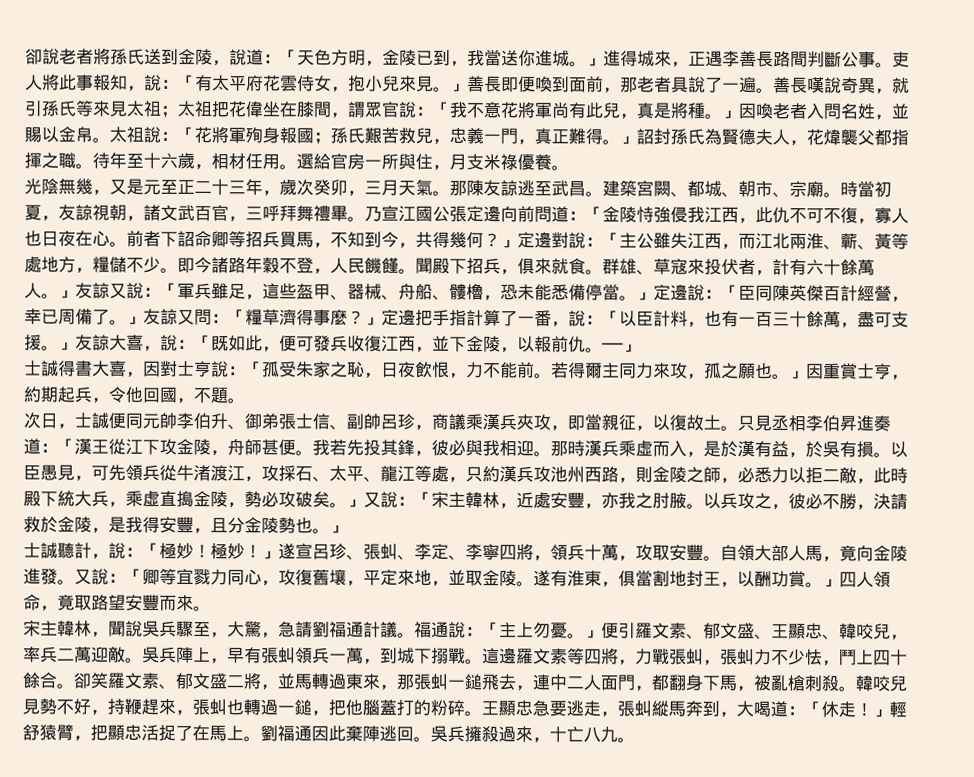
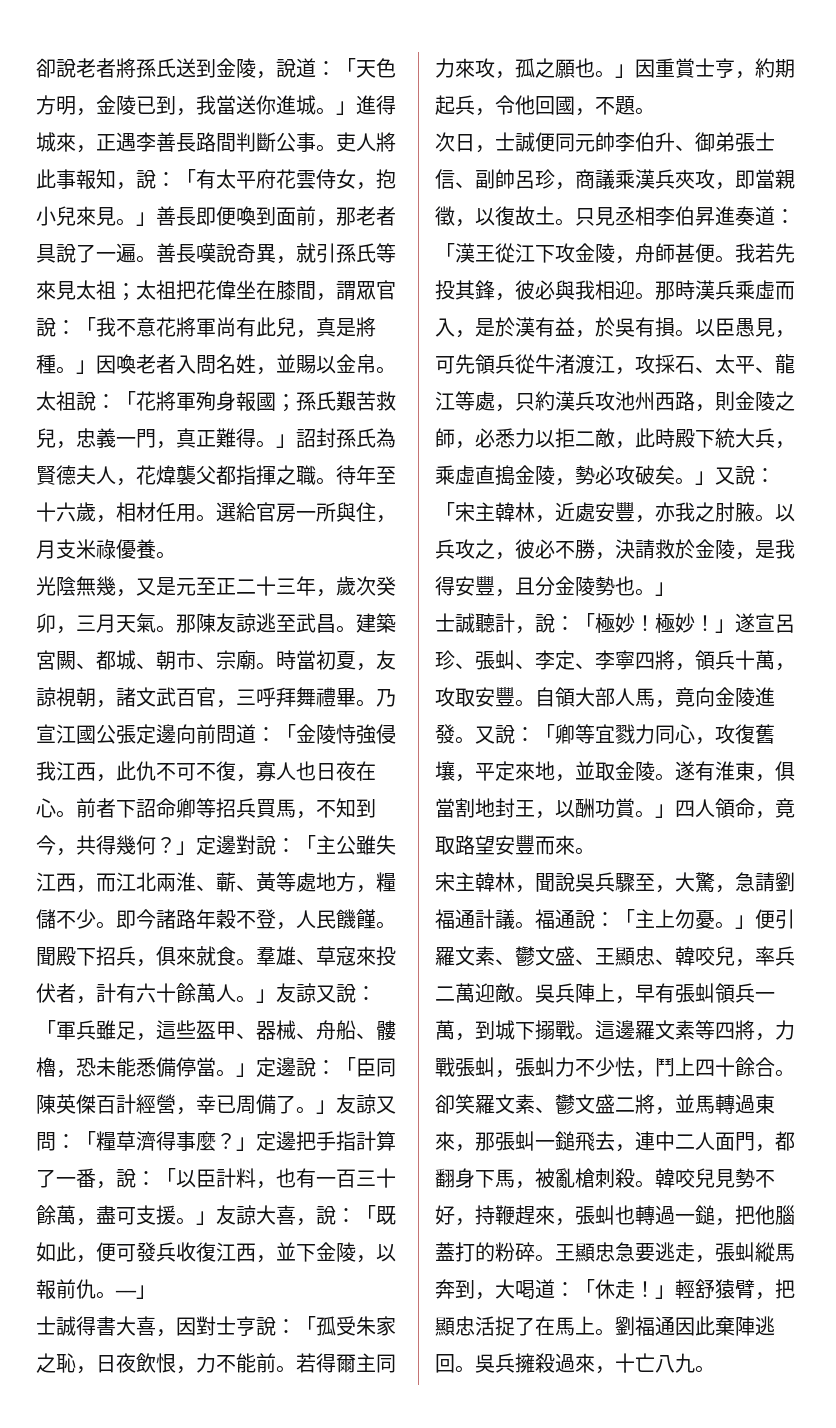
[602,258,620,275] 群 -> [256,947,276,966] 羣
[618,414,636,431] 征 -> [435,206,455,226] 徵
[703,622,721,639] 郁 -> [515,946,535,967] 鬱
[175,672,194,689] 郁 -> [555,1094,575,1115] 鬱

